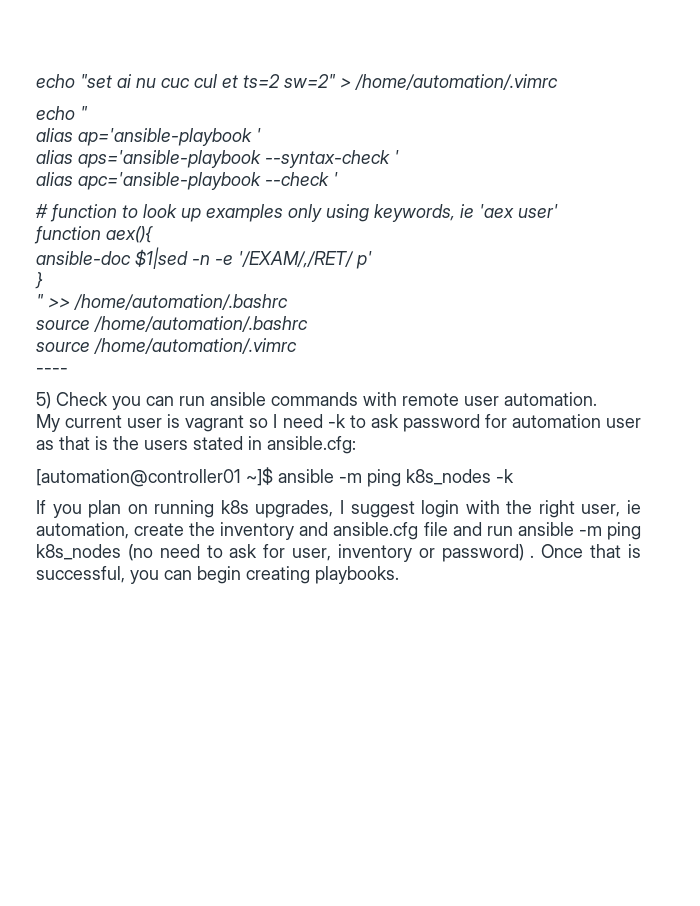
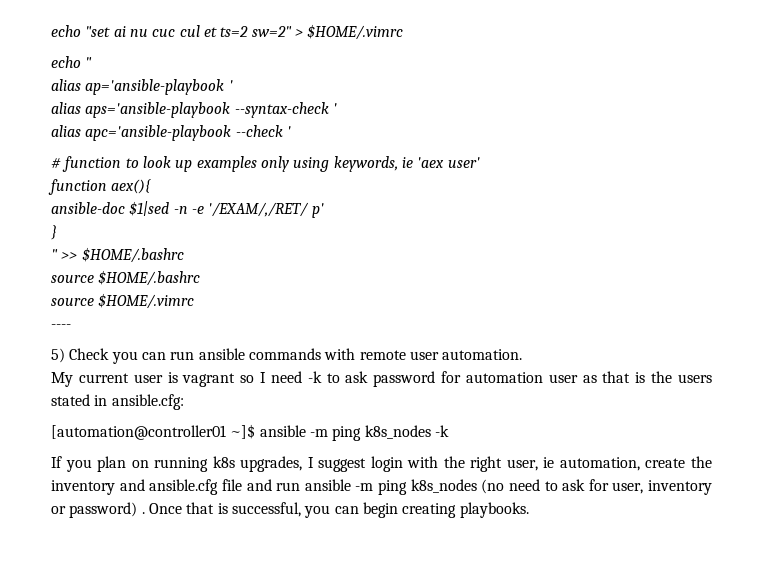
[355,74,558,90] /home/automation/.vimrc -> [307,24,404,40] $HOME/.vimrc
[74,294,288,310] [36,316,308,332] [36,338,297,354] /home/automation/.bashrc // source /home/automation/.bashrc // source /home/automation/.vimrc -> [81,247,184,263] [51,270,201,286] [51,293,195,309] $HOME/.bashrc // source $HOME/.bashrc // source $HOME/.vimrc

